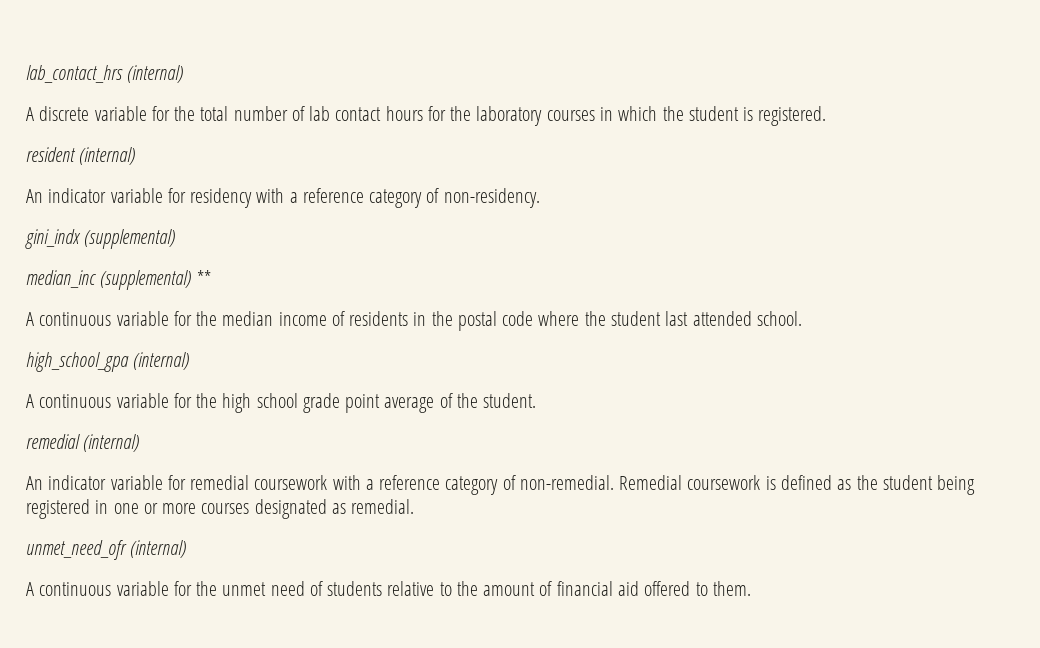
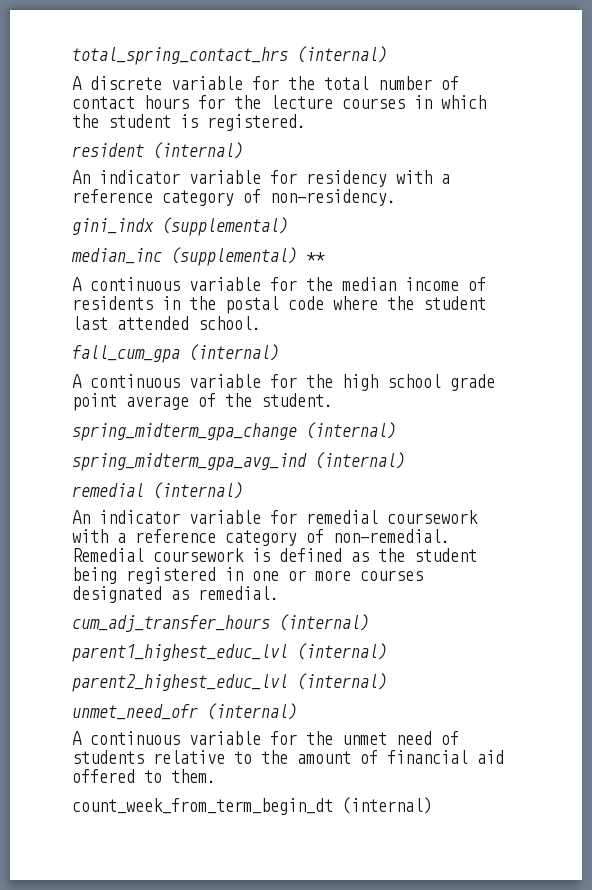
[26,65,123,83] lab_contact_hrs -> [72,47,288,65] total_spring_contact_hrs
[309,106,331,121] lab -> (459, 83) none
[476,106,543,126] laboratory -> [270,95,333,109] lecture
[26,352,129,372] high_school_gpa -> [72,345,180,363] fall_cum_gpa
(537, 400) none -> [72,422,396,441] [72,452,405,471] // spring_midterm_gpa_change (internal) // spring_midterm_gpa_avg_ind (internal)
(415, 506) none -> [72,614,369,632] [72,643,387,662] [72,673,387,692] // cum_adj_transfer_hours (internal) // parent1_highest_educ_lvl (internal) // parent2_highest_educ_lvl (internal)
(751, 588) none -> [72,797,432,815] // count_week_from_term_begin_dt (internal)

